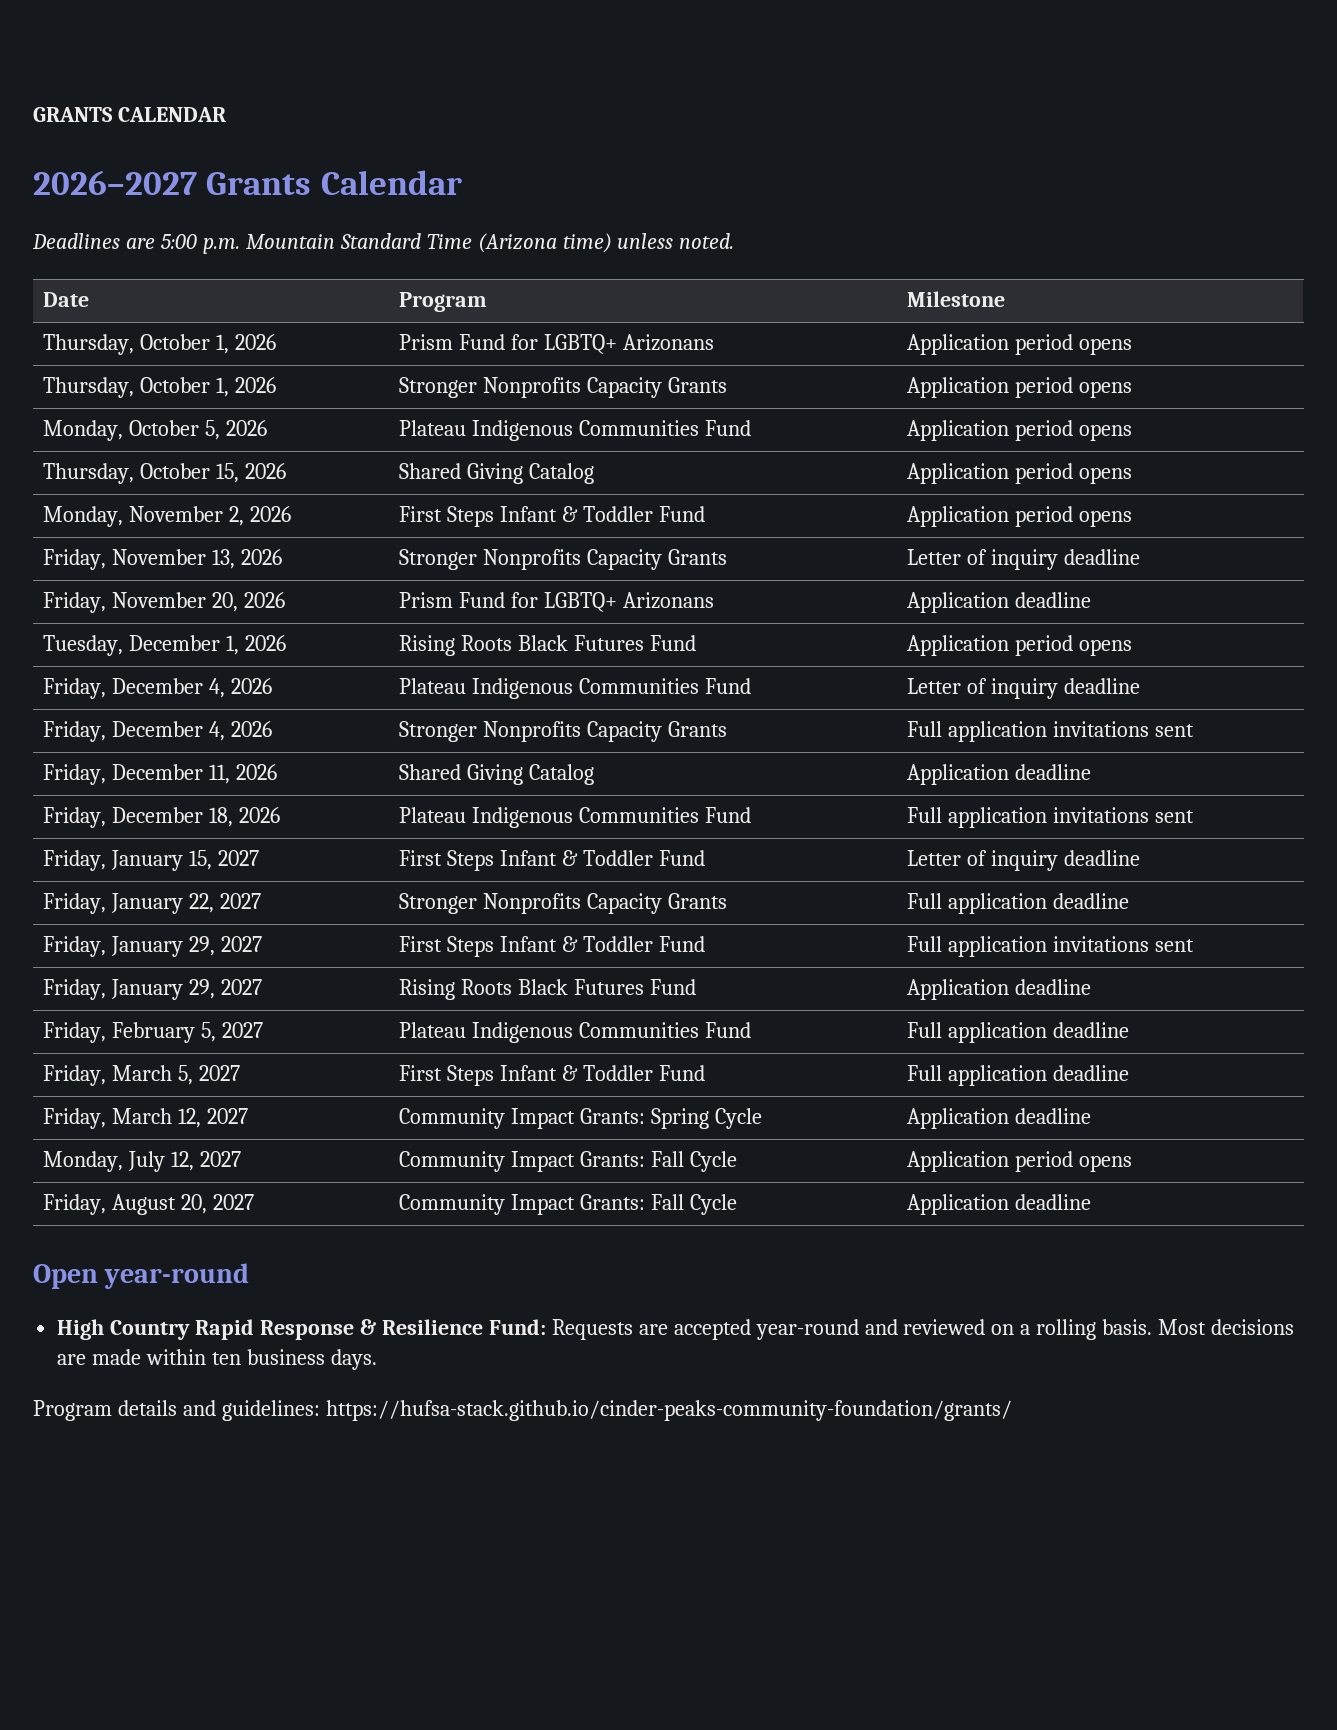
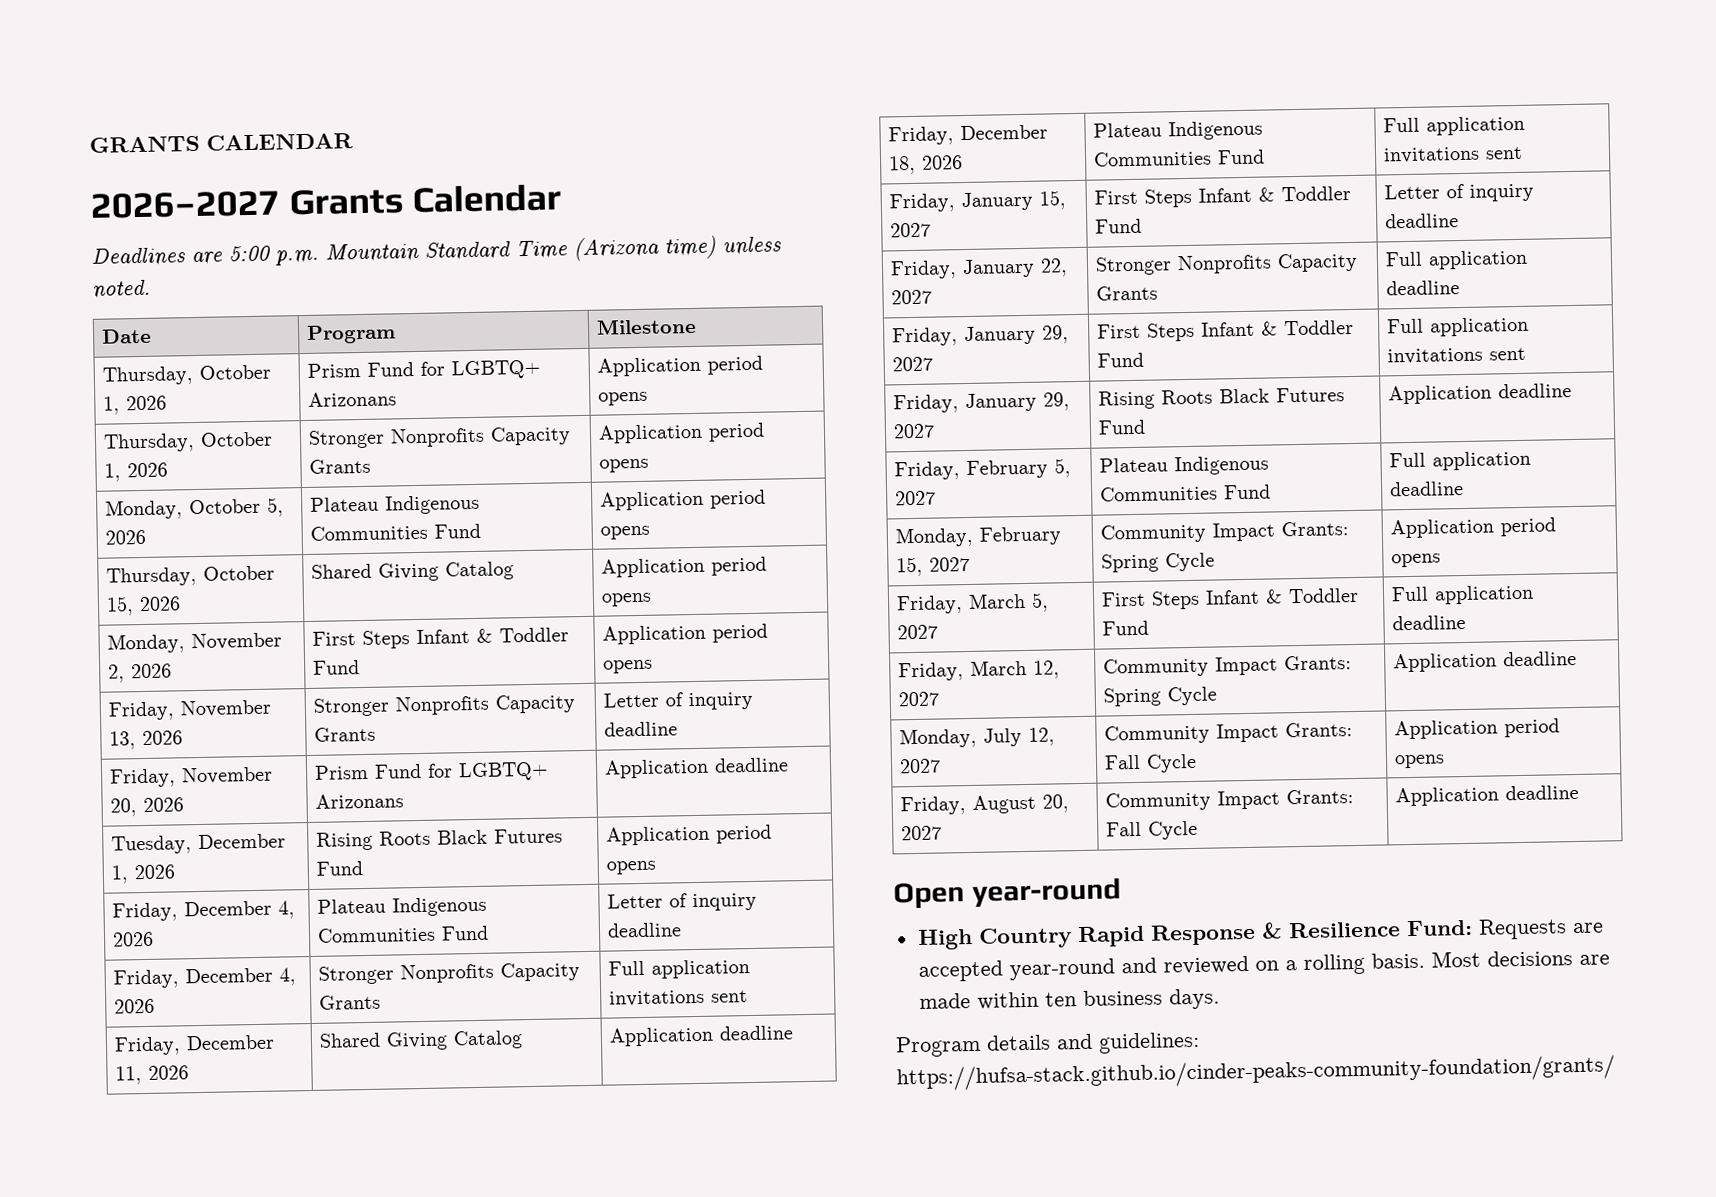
(1129, 1030) none -> [895,526,1063,548] [896,556,971,577] [1100,521,1350,544] [1101,552,1216,573] [1390,517,1557,539] [1391,553,1442,568] // Monday, February 15, 2027 | Community Impact Grants: Spring Cycle | Application period opens

